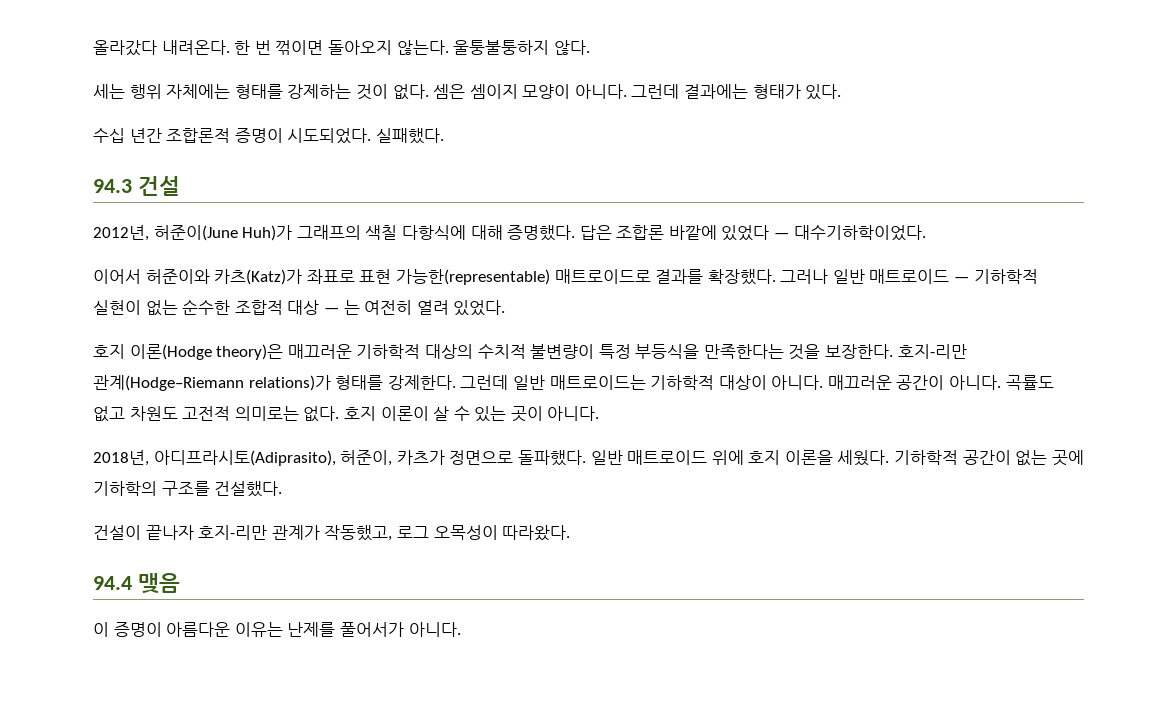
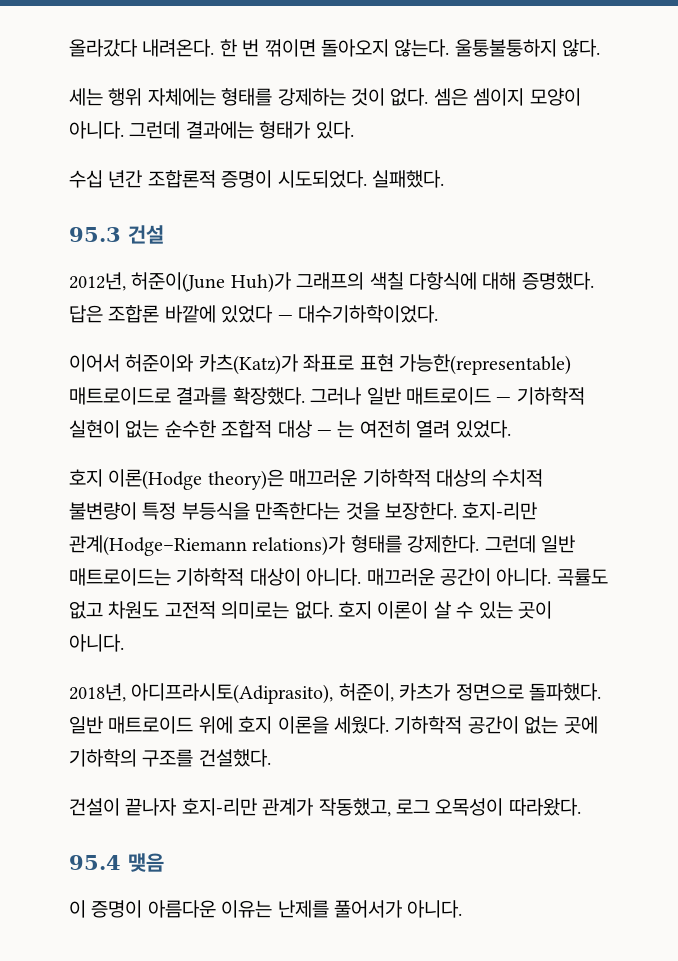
[93,179,132,193] 94.3 -> [69,227,121,242] 95.3
[93,576,132,590] 94.4 -> [69,855,121,870] 95.4

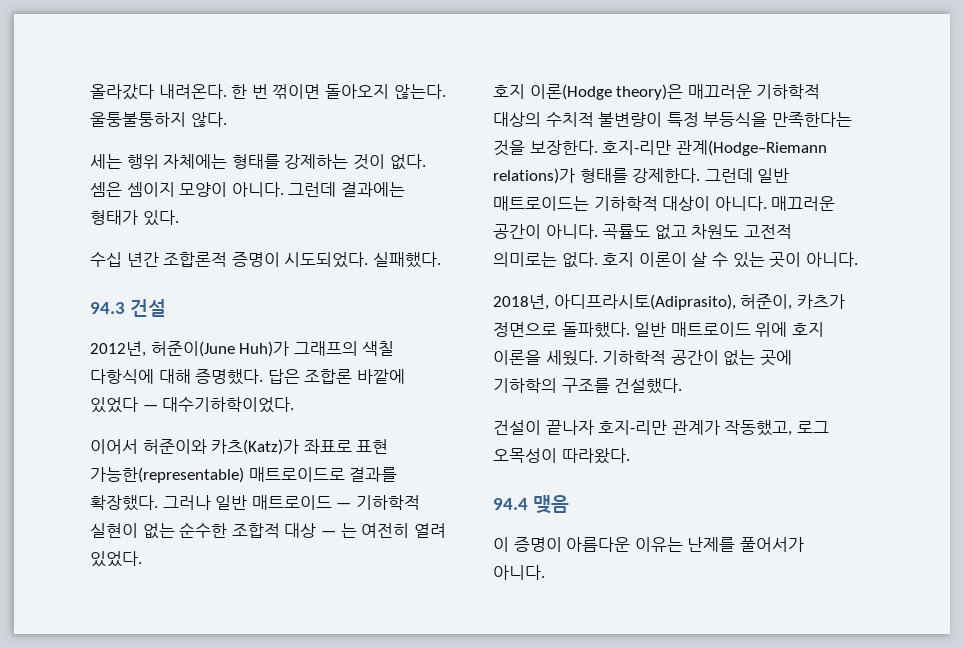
[69,227,121,242] 95.3 -> [90,302,125,314] 94.3
[69,855,121,870] 95.4 -> [493,498,528,510] 94.4

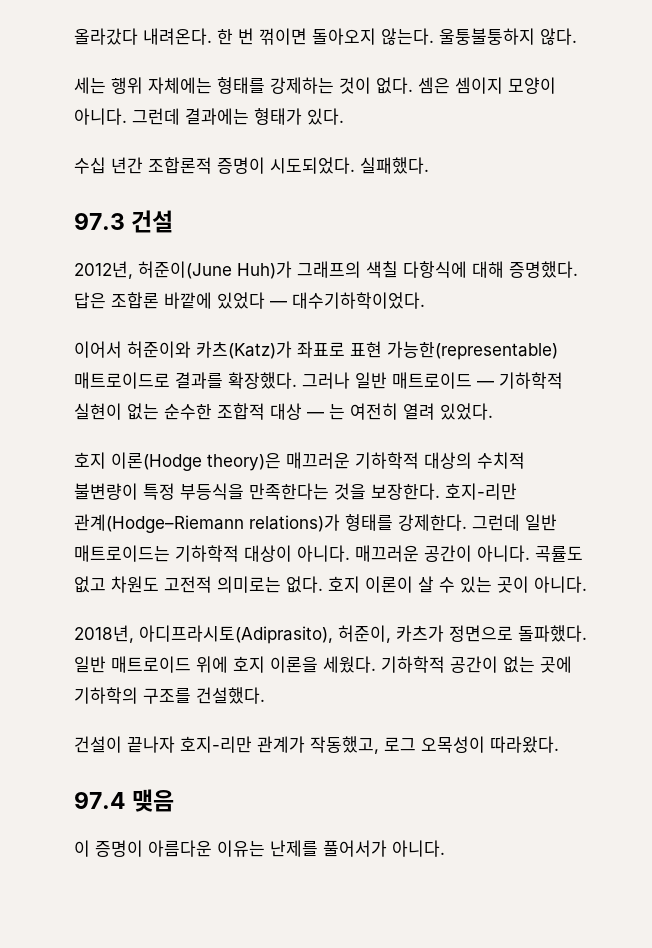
[90,302,125,314] 94.3 -> [74,212,125,230] 97.3
[493,498,528,510] 94.4 -> [74,791,126,809] 97.4

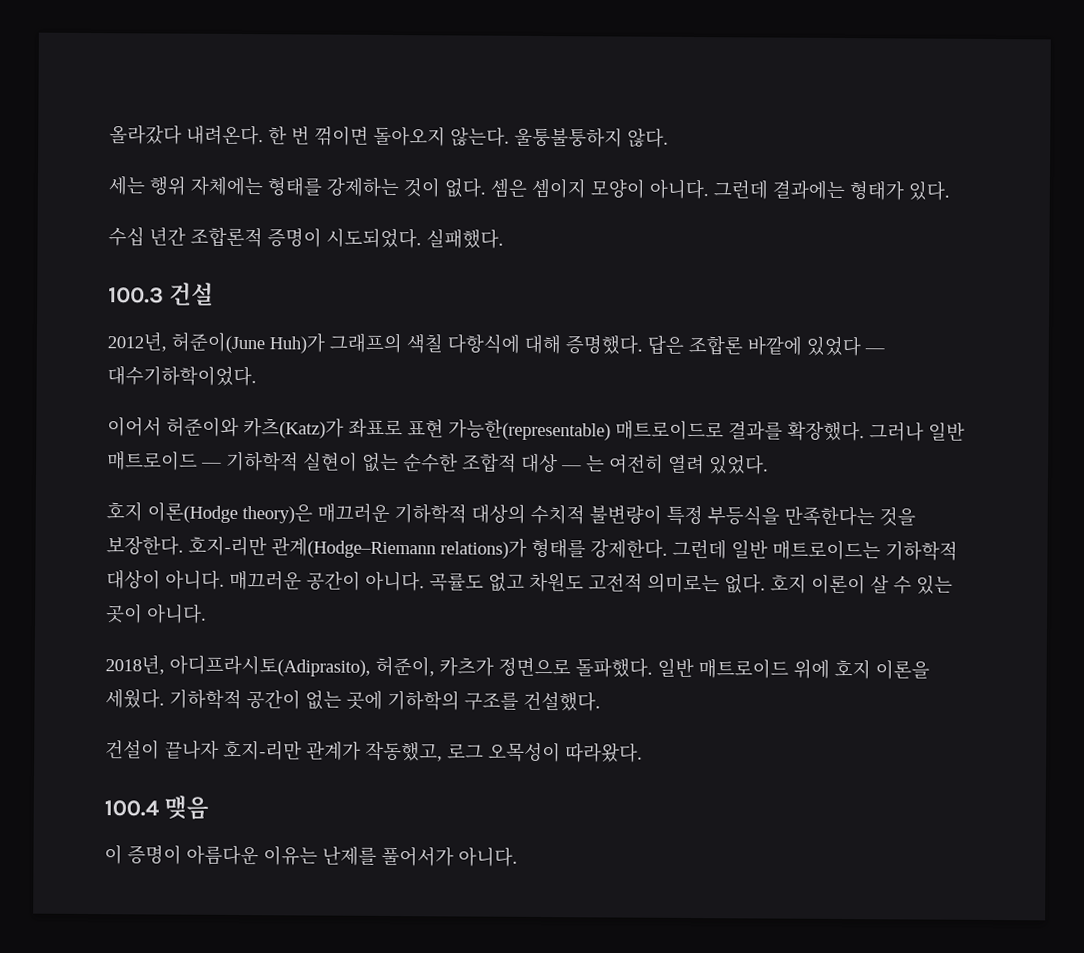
[74,212,125,230] 97.3 -> [108,287,164,304] 100.3
[74,791,126,809] 97.4 -> [104,800,160,817] 100.4

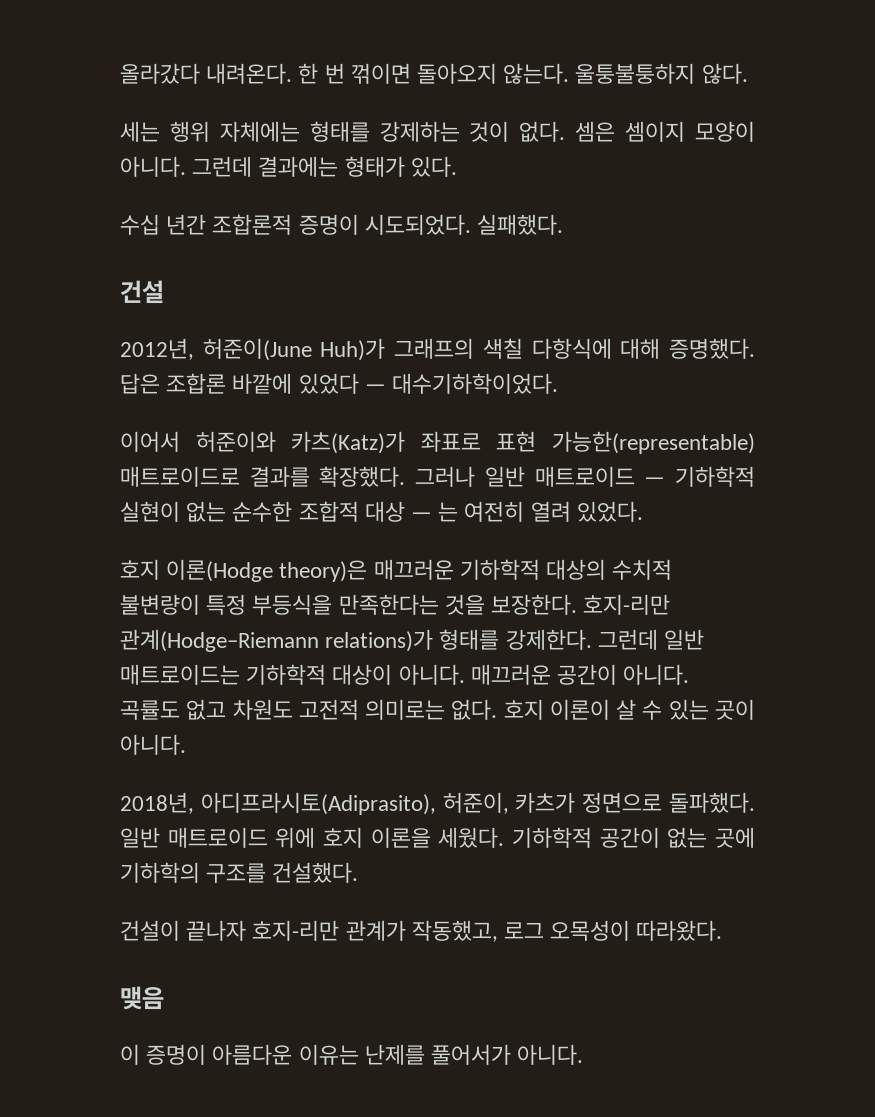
[108,287,164,304] 100.3 -> (564, 224) none
[104,800,160,817] 100.4 -> (723, 930) none

